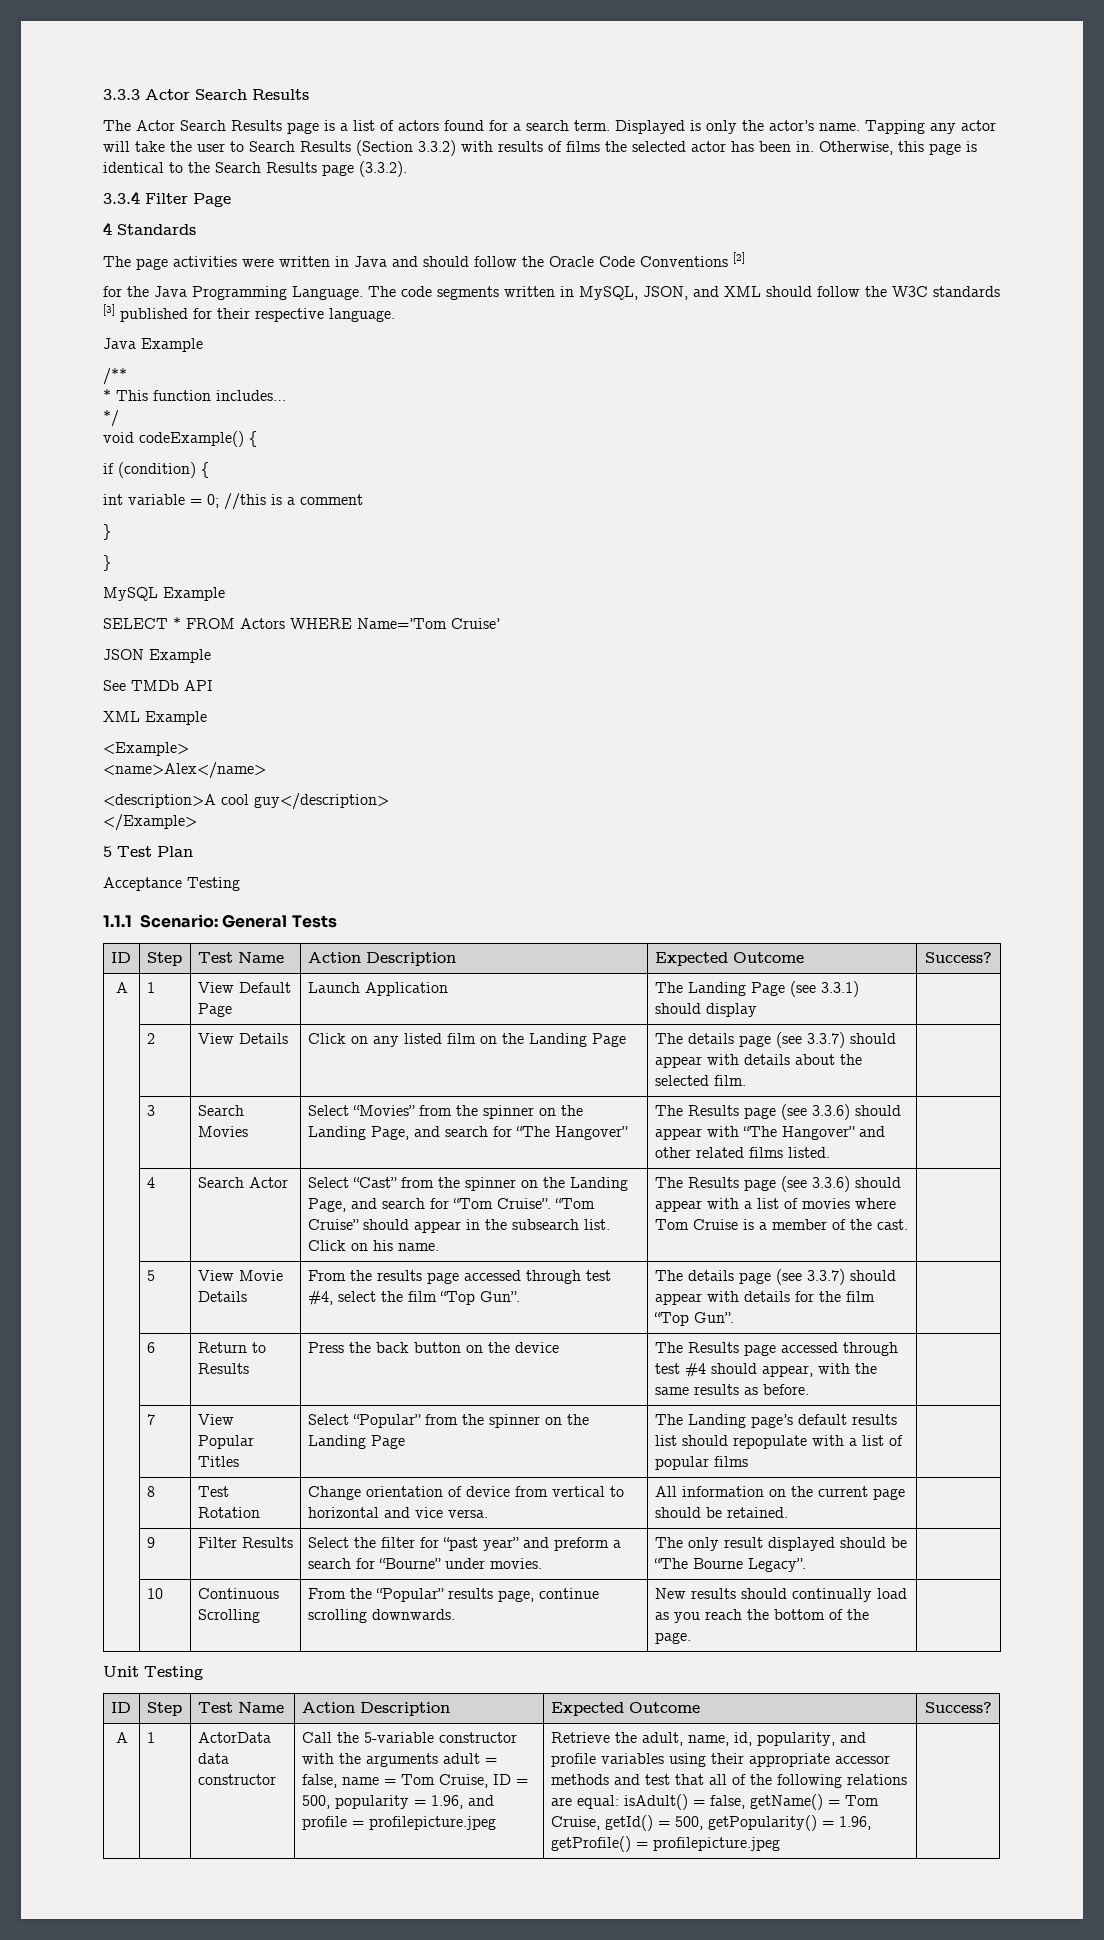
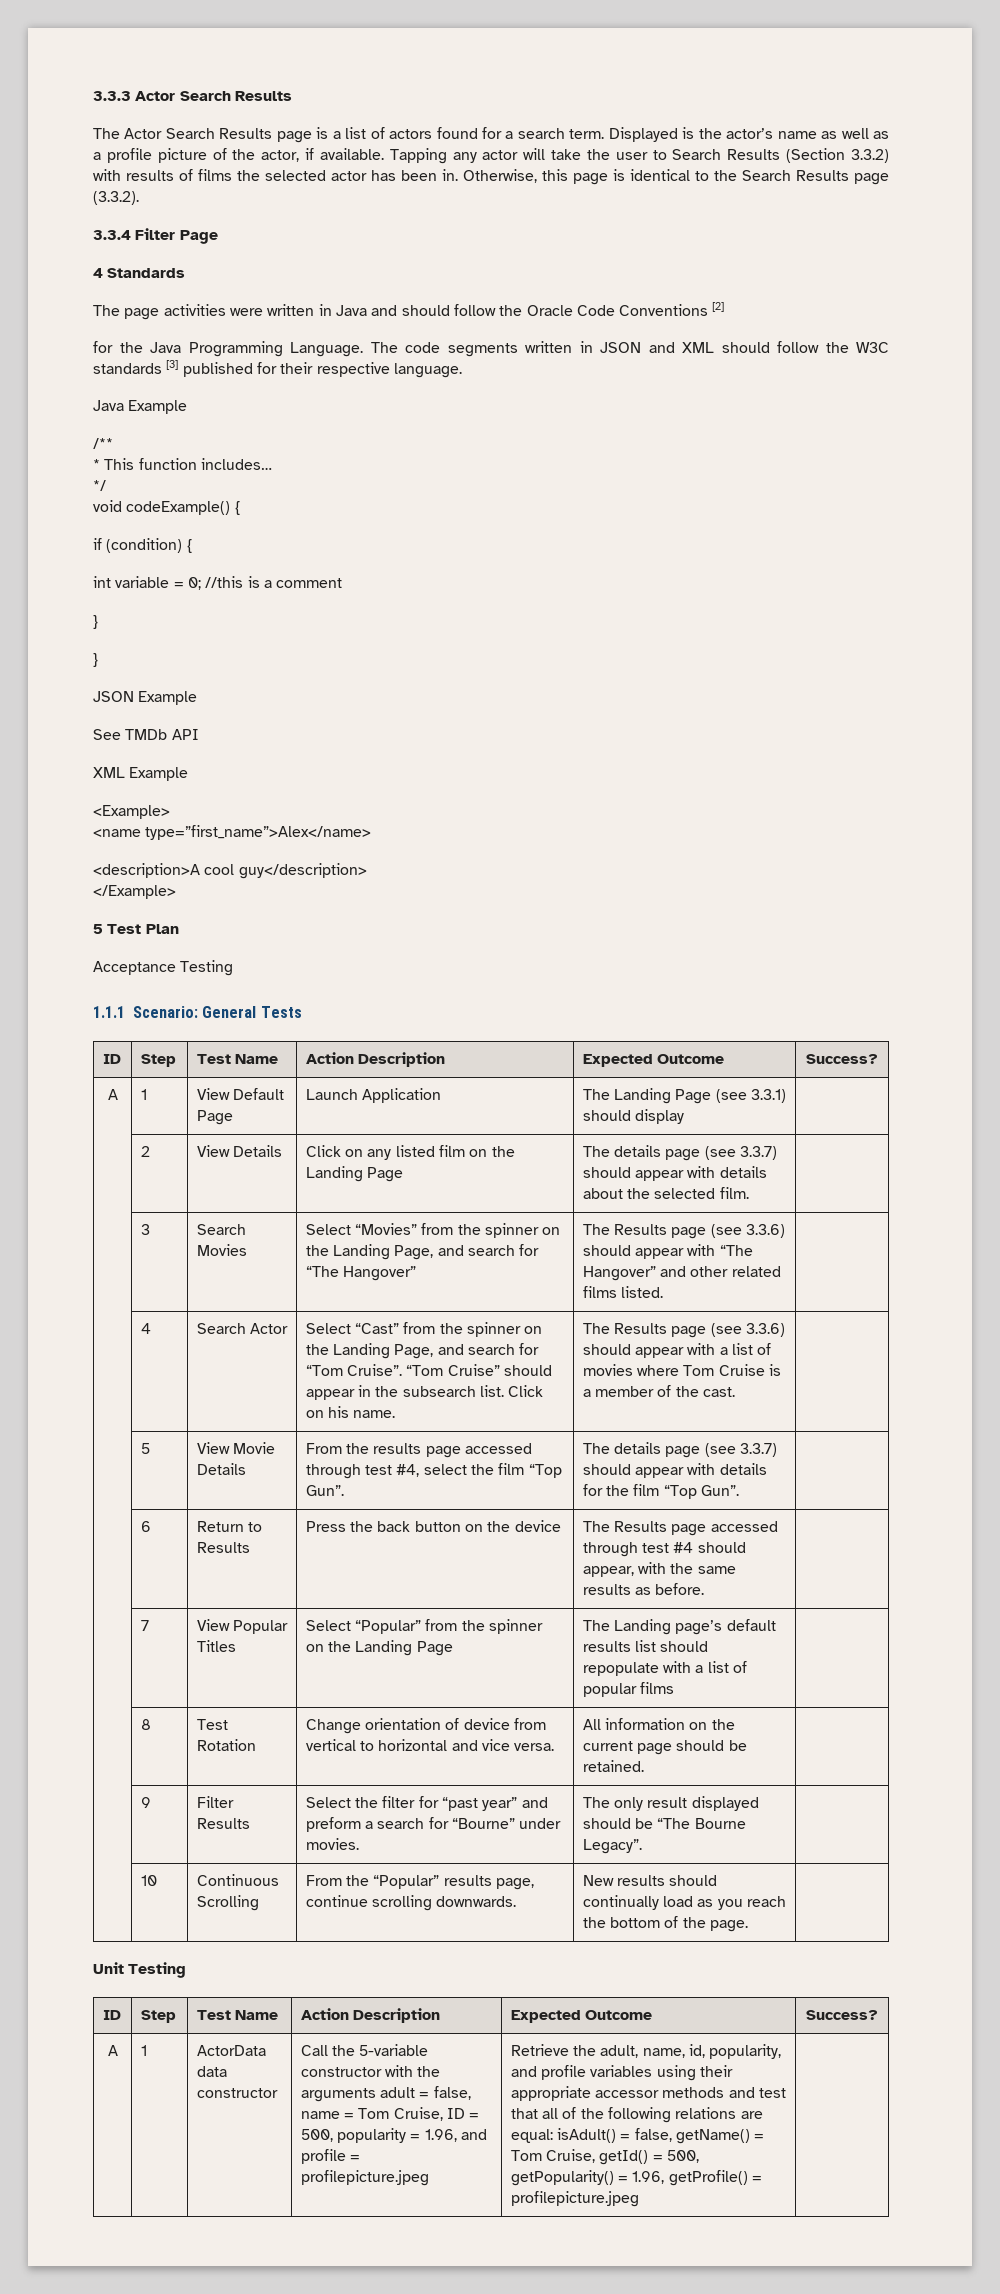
[706,120,737,134] only -> (695, 133) none
[819,123,860,131] name. -> [777,128,890,139] [93,148,384,163] name as well as a profile picture of the actor, if available.
[579,286,688,300] MySQL, JSON, -> [600,342,641,353] JSON
[103,587,225,601] [103,617,500,629] // MySQL Example // SELECT * FROM Actors WHERE Name=’Tom Cruise’ -> (98, 660) none
[103,762,266,779] <name>Alex</name> -> [93,825,372,840] <name type=”first_name”>Alex</name>

